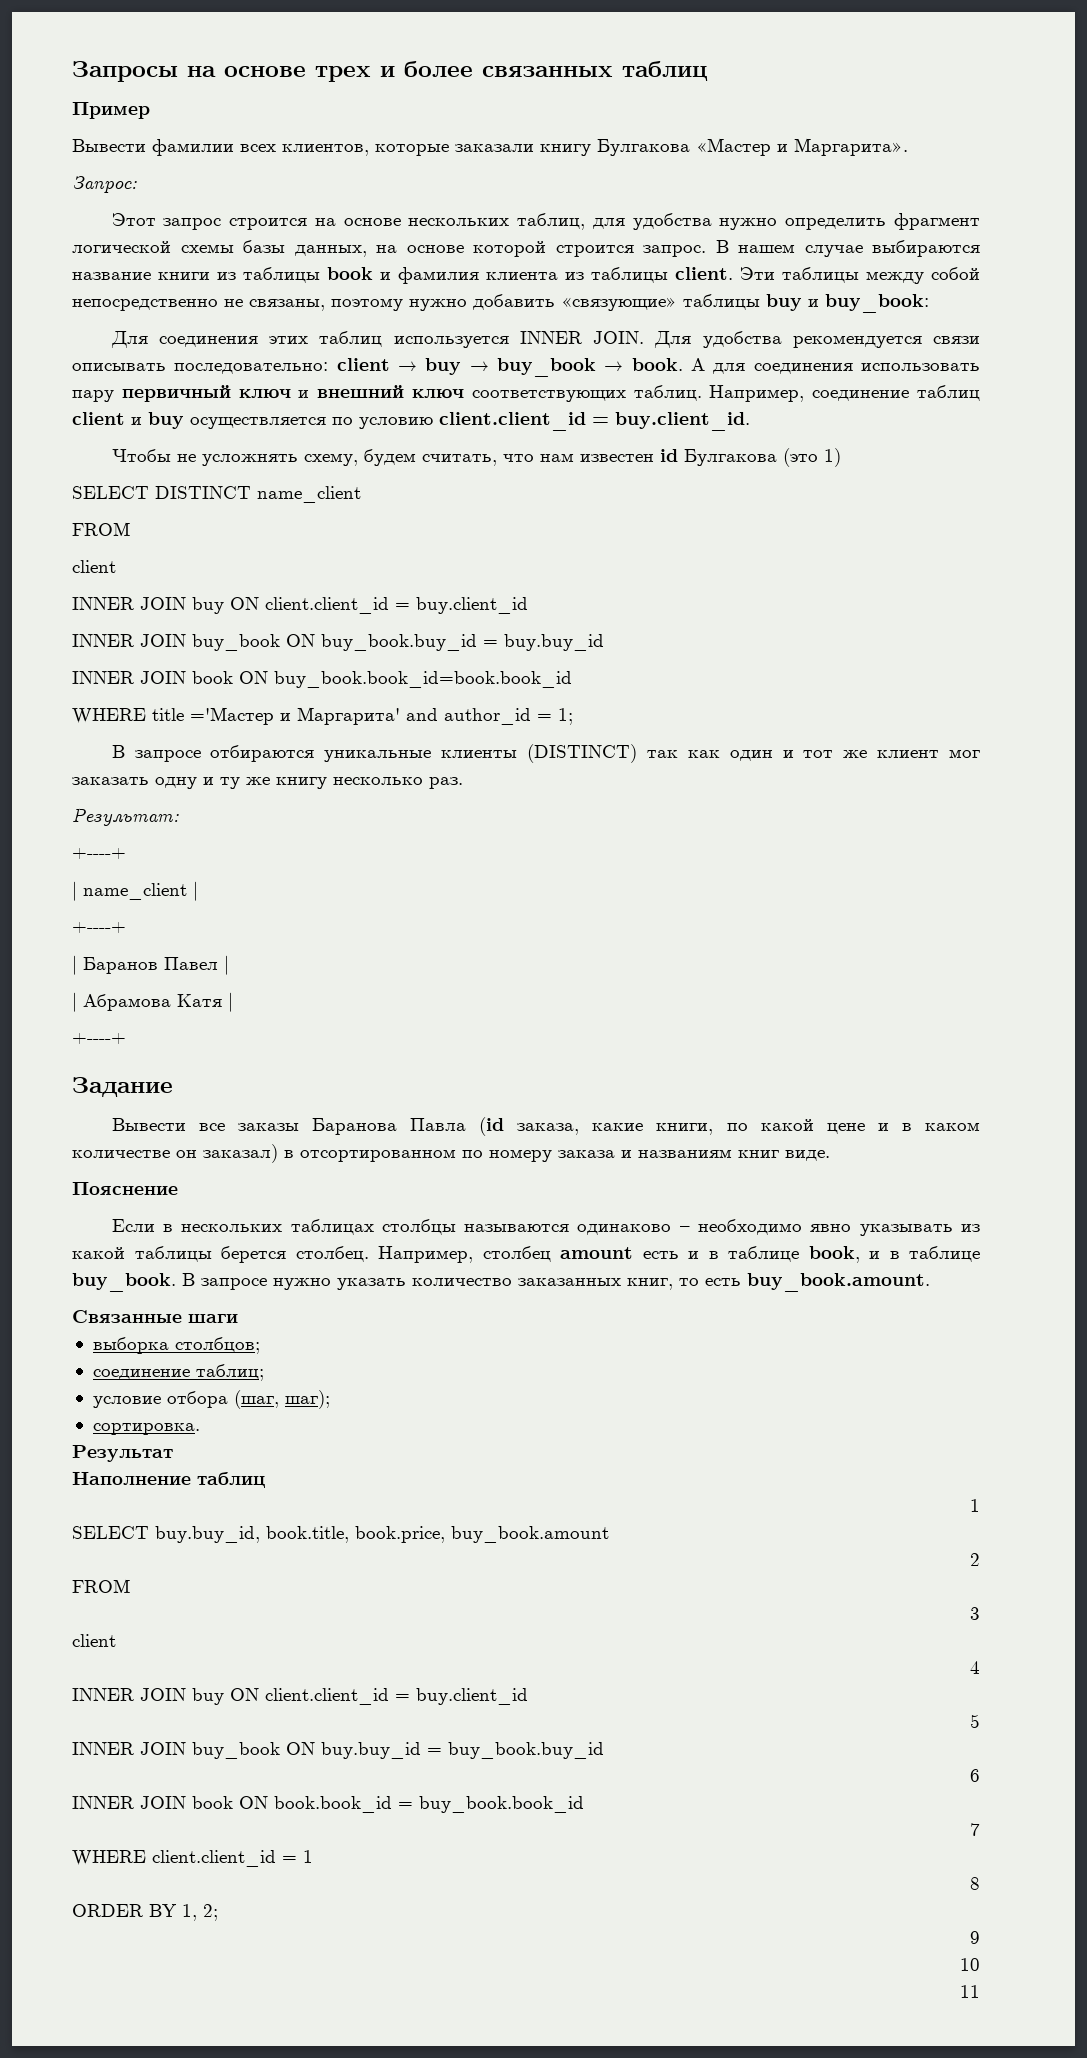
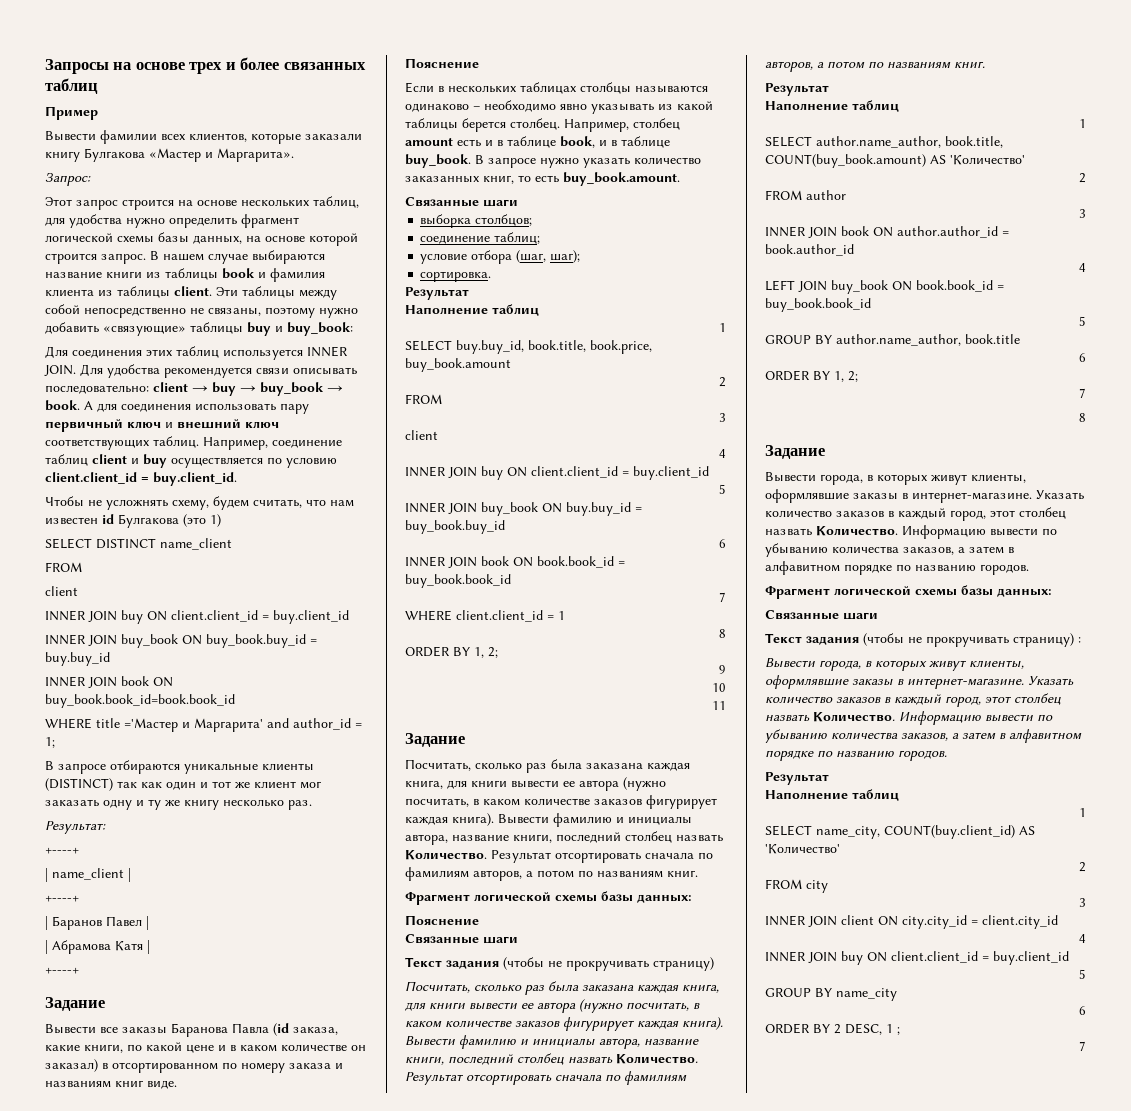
(980, 1991) none -> [405,733,465,747] [405,759,690,773] [405,777,666,791] [405,795,717,809] [405,813,692,827] [405,831,723,845] [405,850,713,863] [405,867,698,881] [405,891,692,905] [405,915,479,925] [405,934,518,944] [405,957,714,971] [405,981,719,995] [404,999,700,1013] [405,1017,723,1031] [405,1035,699,1049] [405,1053,698,1065] [405,1071,687,1085] [765,61,985,72] [765,83,829,96] [765,100,899,112] [1079,119,1086,128] [765,136,1003,148] [765,154,1025,168] [1079,173,1086,183] [765,190,846,200] [1079,209,1086,218] [765,226,1009,238] [765,244,854,256] [1079,263,1086,272] [765,280,1004,294] [765,298,871,312] [1079,316,1086,326] [765,334,1020,346] [1079,353,1086,362] [765,370,858,382] [1079,388,1086,398] [1079,413,1086,422] [765,445,825,459] [765,472,1026,485] [765,489,1084,503] [765,507,1066,521] [765,525,1057,539] [765,543,1014,557] [765,561,1029,575] [765,585,1052,599] [765,610,878,620] [765,633,1081,647] [765,658,1024,671] [765,675,1074,689] [765,693,1061,707] [765,711,1053,725] [765,729,1082,743] [765,750,947,761] [765,772,829,785] [765,789,899,801] [1079,808,1086,817] [765,825,1035,839] [765,844,840,854] [1079,862,1086,872] [765,879,828,893] [1079,898,1086,907] [765,915,1058,929] [1079,934,1086,943] [765,951,1069,965] [1079,969,1086,979] [765,988,897,1001] [1079,1006,1086,1015] [765,1023,900,1035] [1079,1041,1086,1051] // Задание // Посчитать, сколько раз была заказана каждая книга, для книги вывести ее автора (нужно посчитать, в каком количестве заказов фигурирует каждая книга). Вывести фамилию и инициалы автора, название книги, последний столбец назвать Количество. Результат отсортировать сначала по фамилиям авторов, а потом по названиям книг. // Фрагмент логической схемы базы данных: // Пояснение // Связанные шаги // Текст задания (чтобы не прокручивать страницу) // Посчитать, сколько раз была заказана каждая книга, для книги вывести ее автора (нужно посчитать, в каком количестве заказов фигурирует каждая книга). Вывести фамилию и инициалы автора, название книги, последний столбец назвать Количество. Результат отсортировать сначала по фамилиям авторов, а потом по названиям книг. // Результат // Наполнение таблиц // 1 // SELECT author.name_author, book.title, COUNT(buy_book.amount) AS 'Количество' // 2 // FROM author // 3 // INNER JOIN book ON author.author_id = book.author_id // 4 // LEFT JOIN buy_book ON book.book_id = buy_book.book_id // 5 // GROUP BY author.name_author, book.title // 6 // ORDER BY 1, 2; // 7 // 8 // Задание // Вывести города, в которых живут клиенты, оформлявшие заказы в интернет-магазине. Указать количество заказов в каждый город, этот столбец назвать Количество. Информацию вывести по убыванию количества заказов, а затем в алфавитном порядке по названию городов. // Фрагмент логической схемы базы данных: // Связанные шаги // Текст задания (чтобы не прокручивать страницу) : // Вывести города, в которых живут клиенты, оформлявшие заказы в интернет-магазине. Указать количество заказов в каждый город, этот столбец назвать Количество. Информацию вывести по убыванию количества заказов, а затем в алфавитном порядке по названию городов. // Результат // Наполнение таблиц // 1 // SELECT name_city, COUNT(buy.client_id) AS 'Количество' // 2 // FROM city // 3 // INNER JOIN client ON city.city_id = client.city_id // 4 // INNER JOIN buy ON client.client_id = buy.client_id // 5 // GROUP BY name_city // 6 // ORDER BY 2 DESC, 1 ; // 7

